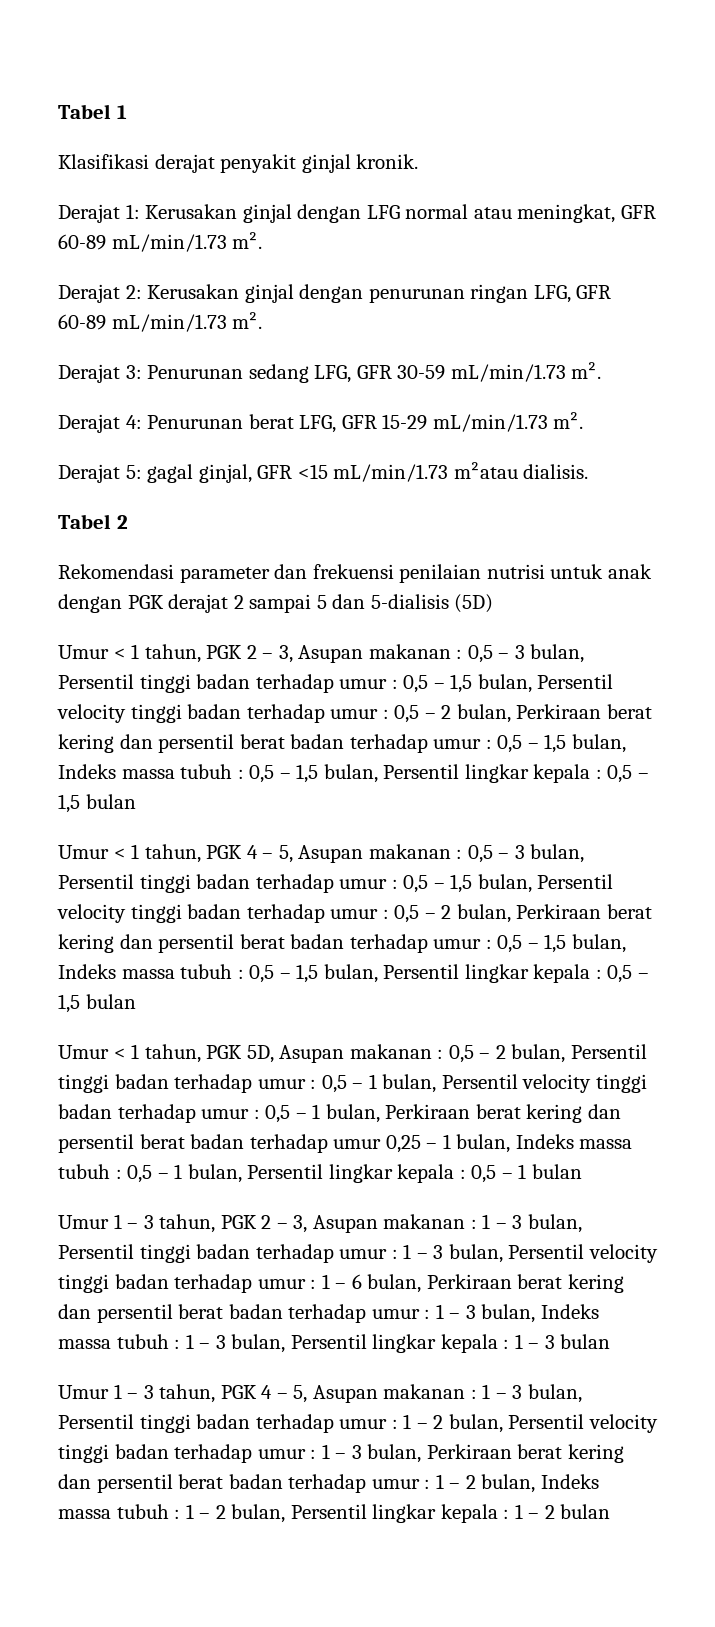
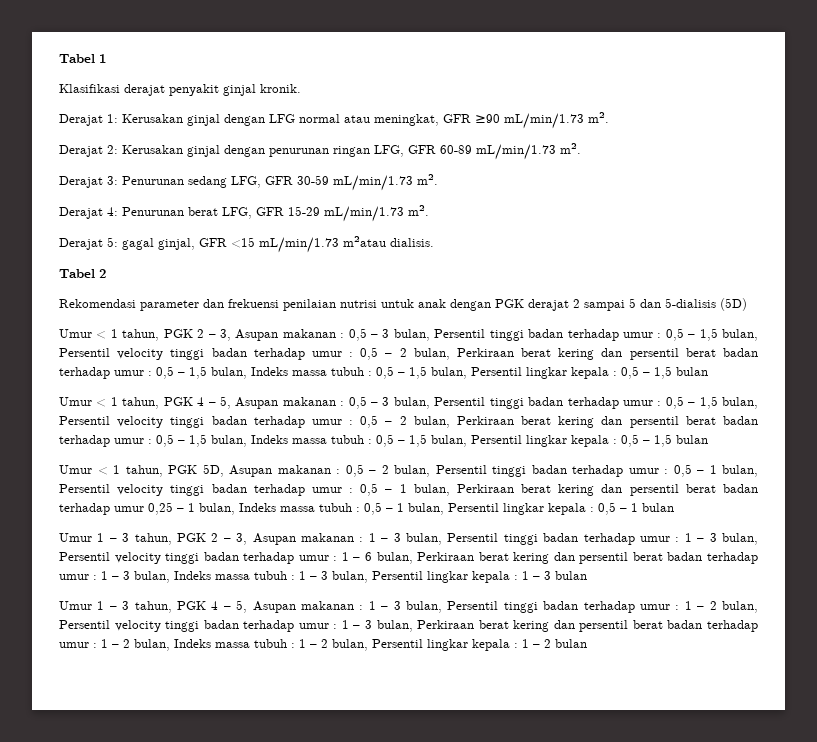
[58,234,106,250] 60-89 -> [475,114,500,123] ≥90

